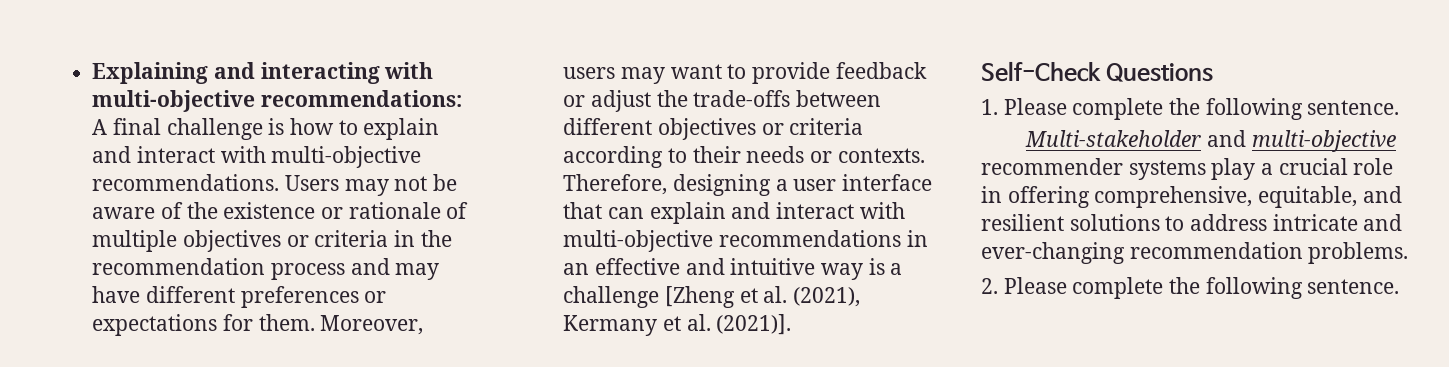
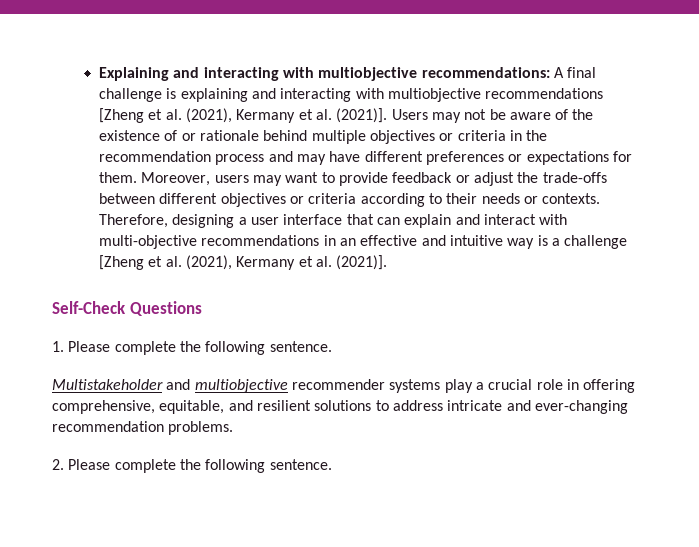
[92,90,256,112] multi-objective -> [318,67,418,81] multiobjective
[289,118,440,140] [92,146,422,168] [92,174,280,191] how to explain and interact with multi-objective recommendations. -> [180,88,604,102] [99,108,388,123] explaining and interacting with multiobjective recommendations [Zheng et al. (2021), Kermany et al. (2021)].
(316, 210) none -> [164,130,178,141] of
[446,202,469,219] of -> [263,130,308,141] behind
[1025,130,1396,152] Multi-stakeholder and multi-objective -> [52,379,288,393] Multistakeholder and multiobjective

